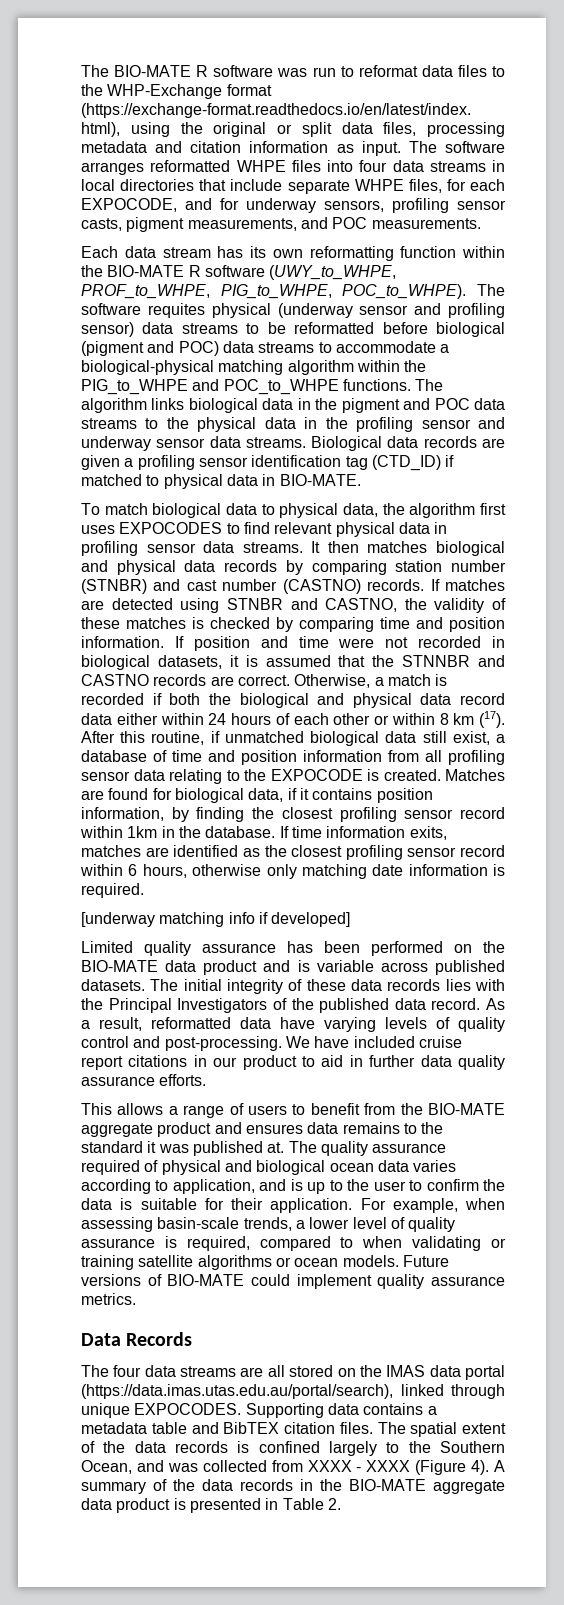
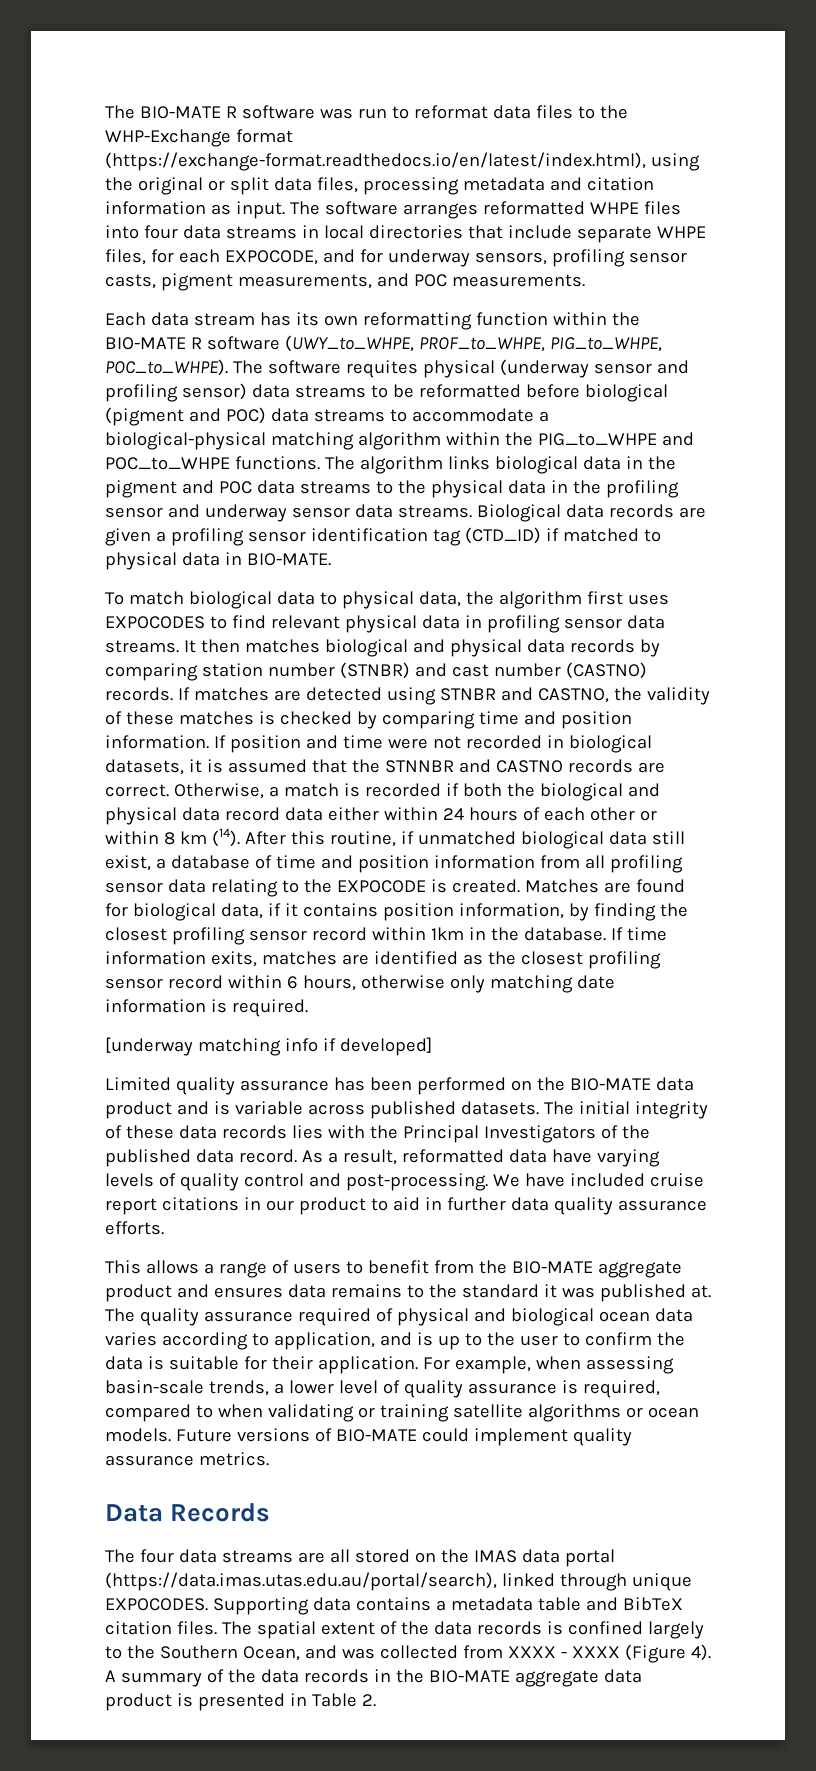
[479,711,505,728] (17). -> [211,828,240,847] (14).
[223,1422,280,1434] BibTEX -> [622,1597,683,1611] BibTeX

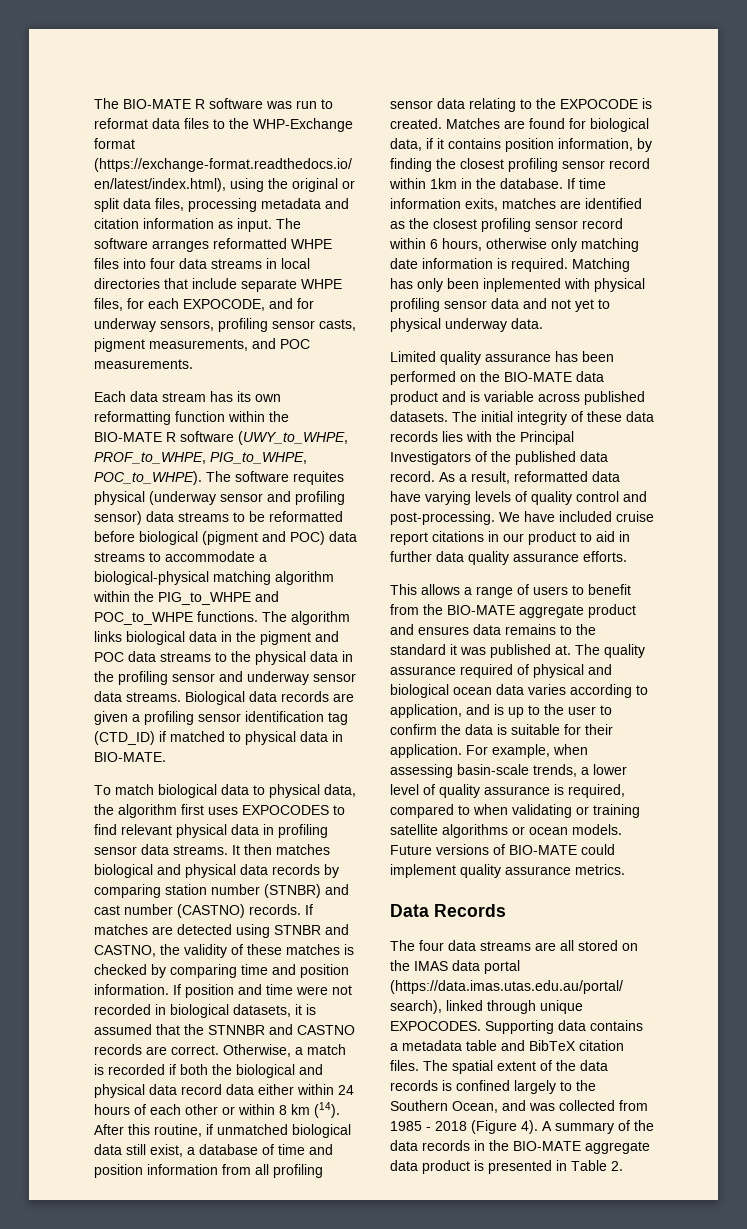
[105,1037,432,1056] // [underway matching info if developed] -> [572,258,630,272] [390,278,645,292] [390,298,610,312] [390,318,543,332] Matching has only been inplemented with physical profiling sensor data and not yet to physical underway data.
[507,1646,620,1658] XXXX - XXXX -> [390,1121,467,1131] 1985 - 2018

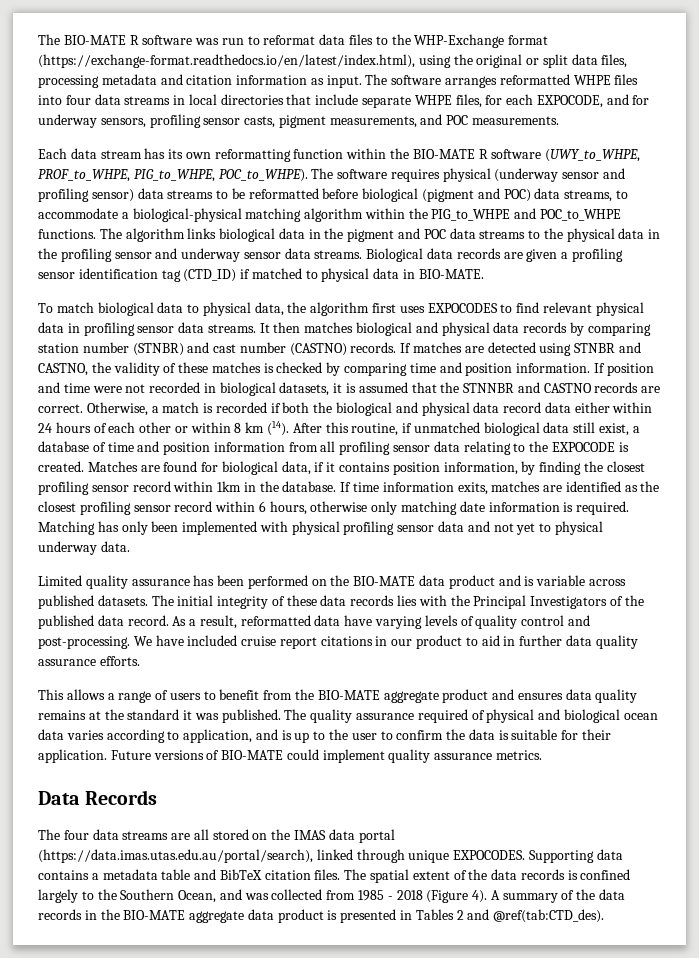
[293,471,344,485] requites -> [390,169,440,182] requires
[94,552,145,562] streams -> [564,190,613,202] streams,
[483,278,561,292] inplemented -> [182,521,258,535] implemented
[505,624,572,635] remains to -> [595,689,638,703] [38,710,101,720] quality remains at
[490,644,571,658] published at. -> [221,709,281,723] published.
[466,744,588,758] [390,764,627,778] [390,784,625,798] [390,804,640,818] [390,824,622,838] For example, when assessing basin-scale trends, a lower level of quality assurance is required, compared to when validating or training satellite algorithms or ocean models. -> (107, 756) none
[571,1160,623,1171] Table 2. -> [415,909,605,923] Tables 2 and @ref(tab:CTD_des).

